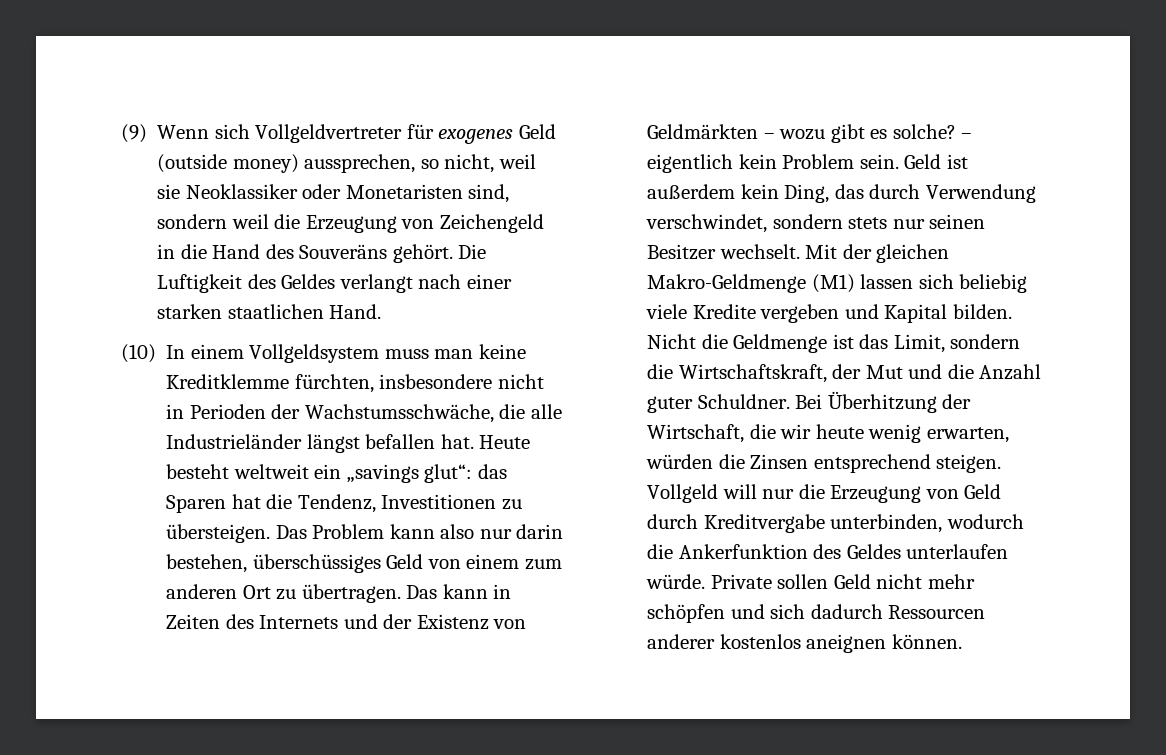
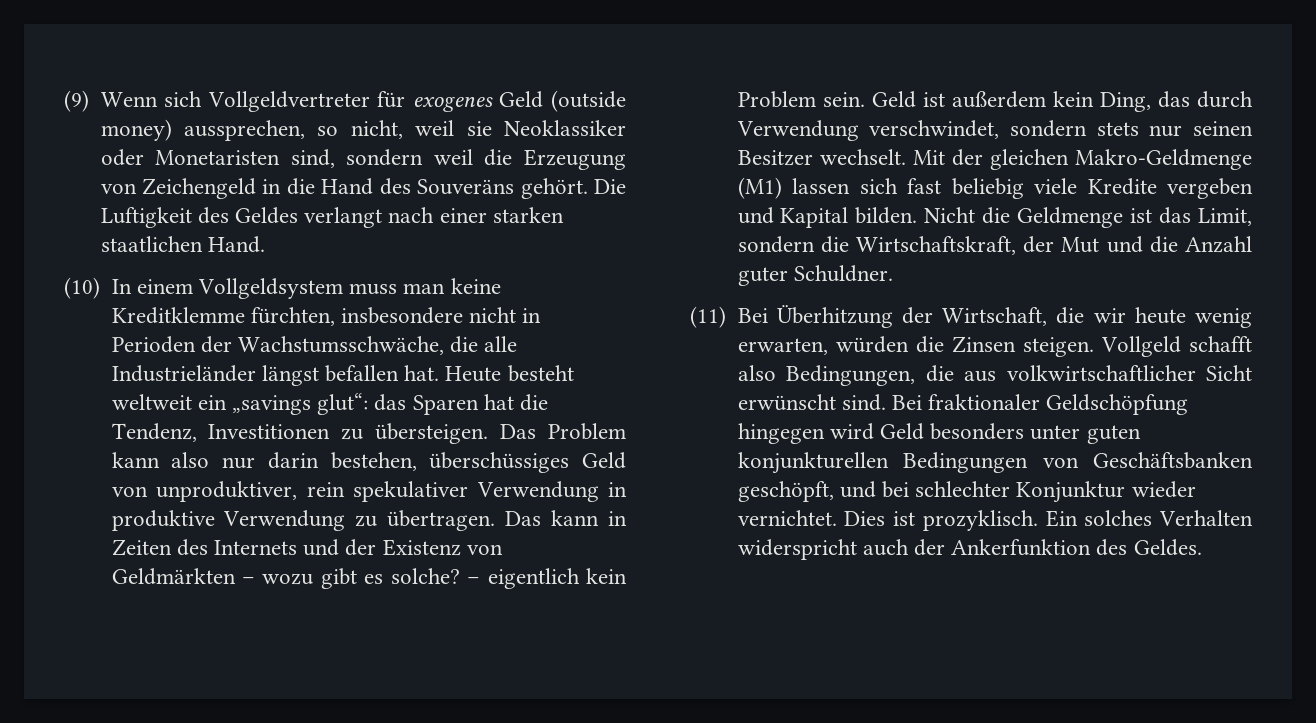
[466,554,562,570] [166,584,271,599] einem zum anderen Ort -> [156,481,627,502] [111,510,346,531] unproduktiver, rein spekulativer Verwendung in produktive Verwendung
(954, 281) none -> [907,178,941,194] fast
(790, 401) none -> [690,306,726,328] // (11)
[813,454,931,473] entsprechend -> (1016, 344) none
[722,484,1002,503] [647,514,1024,533] [647,544,1009,559] [646,574,975,589] [647,604,986,623] [647,634,962,653] will nur die Erzeugung von Geld durch Kreditvergabe unterbinden, wodurch die Ankerfunktion des Geldes unterlaufen würde. Private sollen Geld nicht mehr schöpfen und sich dadurch Ressourcen anderer kostenlos aneignen können. -> [1189,336,1252,352] [737,365,1252,386] [737,394,1189,415] [737,423,1141,444] [737,452,1253,474] [737,481,1196,503] [737,510,1253,531] [737,539,1202,560] schafft also Bedingungen, die aus volkwirtschaftlicher Sicht erwünscht sind. Bei fraktionaler Geldschöpfung hingegen wird Geld besonders unter guten konjunkturellen Bedingungen von Geschäftsbanken geschöpft, und bei schlechter Konjunktur wieder vernichtet. Dies ist prozyklisch. Ein solches Verhalten widerspricht auch der Ankerfunktion des Geldes.

